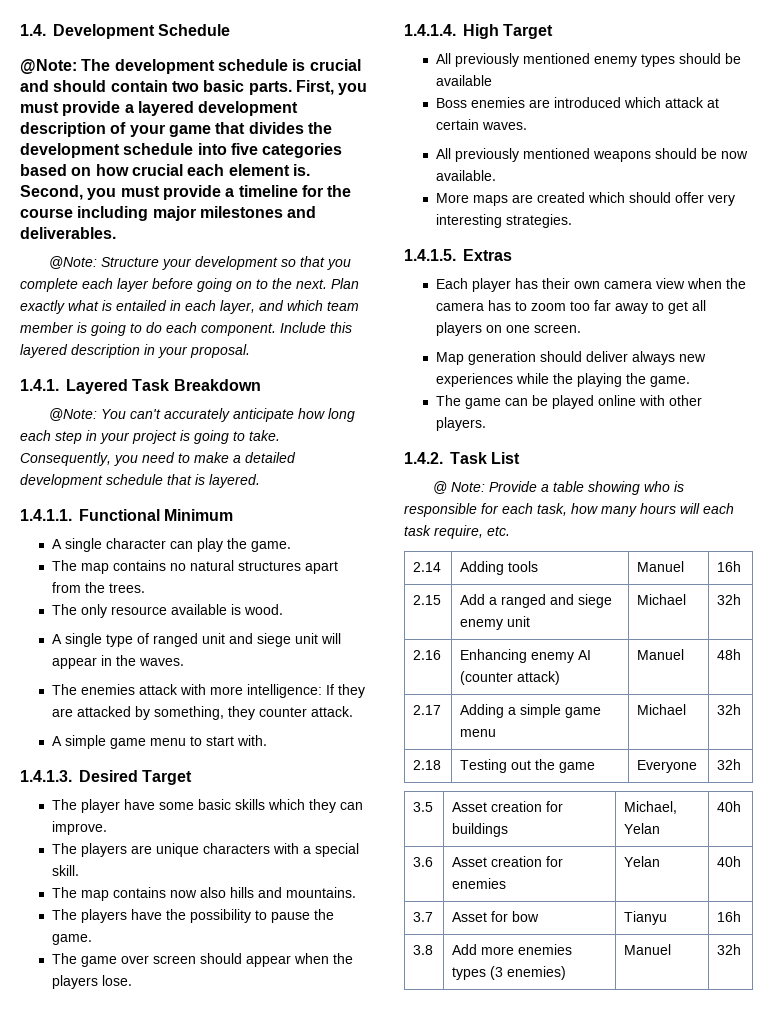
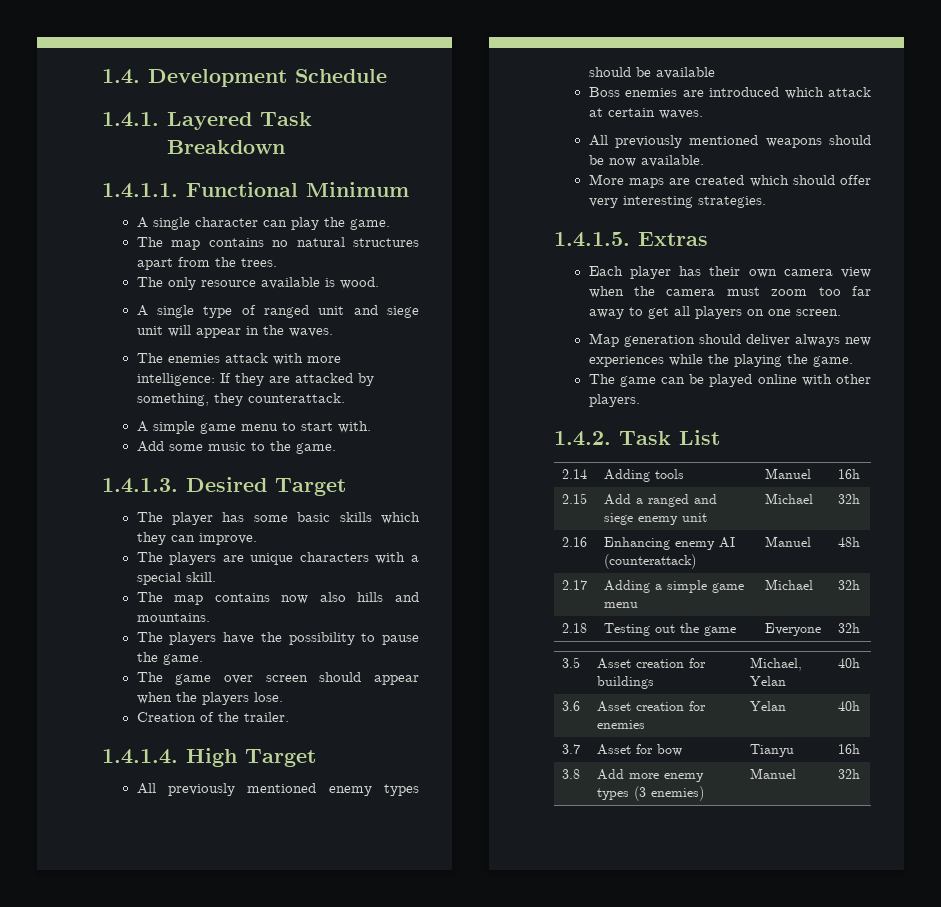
[20,59,361,74] [20,80,368,95] [20,101,299,116] [20,122,332,137] [20,143,343,158] [20,164,310,176] [20,185,352,200] [20,206,317,221] [20,227,116,239] [48,256,351,270] [20,278,359,292] [20,300,359,314] [20,322,352,336] [20,344,250,358] [20,379,261,394] [48,408,355,422] [20,430,280,444] [20,452,296,466] [20,474,260,488] @Note: The development schedule is crucial and should contain two basic parts. First, you must provide a layered development description of your game that divides the development schedule into five categories based on how crucial each element is. Second, you must provide a timeline for the course including major milestones and deliverables. // @Note: Structure your development so that you complete each layer before going on to the next. Plan exactly what is entailed in each layer, and which team member is going to do each component. Include this layered description in your proposal. // 1.4.1. Layered Task Breakdown // @Note: You can't accurately anticipate how long each step in your project is going to take. Consequently, you need to make a detailed development schedule that is layered. -> [102,112,312,130] [166,140,285,154] 1.4.1. Layered Task Breakdown
[259,706,354,717] counter attack. -> [247,393,345,403] counterattack.
(268, 740) none -> [136,441,336,454] // Add some music to the game.
[124,799,156,810] have -> [222,512,245,522] has
(133, 980) none -> [136,712,289,722] // Creation of the trailer.
[488,300,528,311] has to -> [726,287,760,296] must
[432,481,684,495] [404,503,734,517] [404,525,510,539] // @ Note: Provide a table showing who is responsible for each task, how many hours will each task require, etc. -> (720, 437) none
[460,671,561,685] (counter attack) -> [604,554,697,569] (counterattack)
[518,944,573,955] enemies -> [664,773,705,782] enemy

